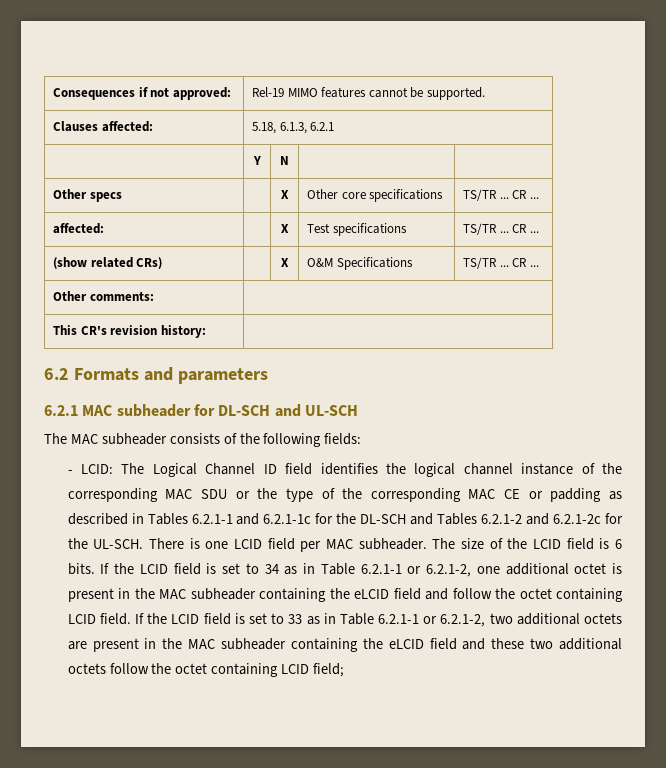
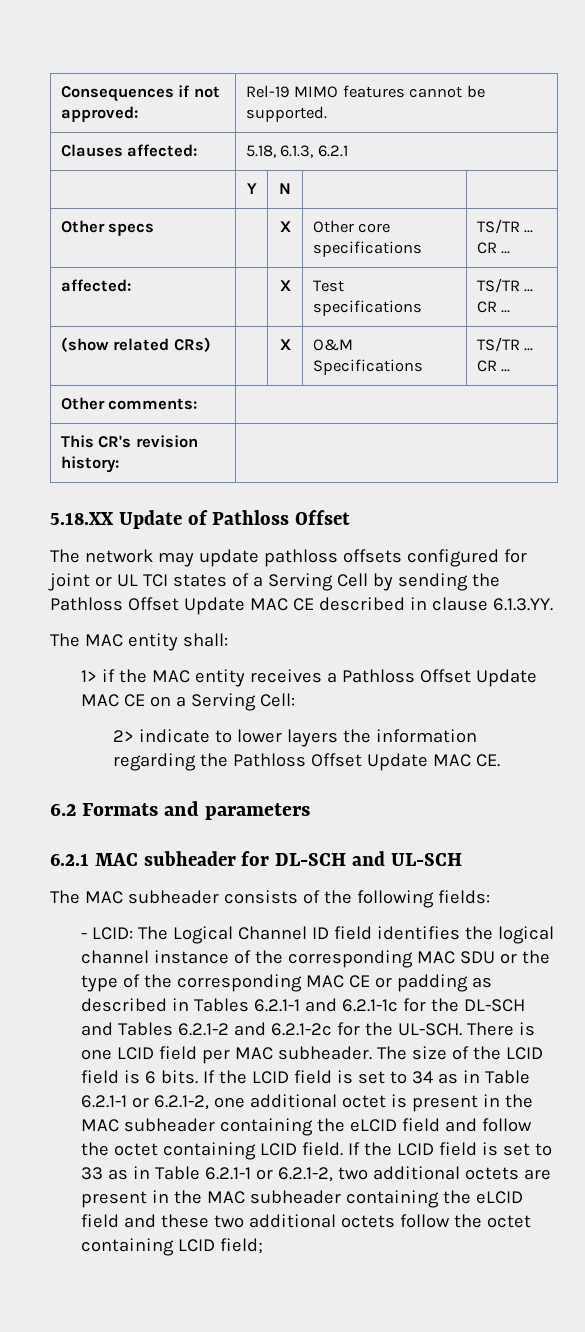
(206, 331) none -> [50,510,351,529] [50,549,527,567] [48,573,500,591] [50,597,553,615] [50,633,228,651] [81,669,538,687] [81,693,296,711] [112,729,477,747] [112,753,500,771] // 5.18.XX Update of Pathloss Offset // The network may update pathloss offsets configured for joint or UL TCI states of a Serving Cell by sending the Pathloss Offset Update MAC CE described in clause 6.1.3.YY. // The MAC entity shall: // 1> if the MAC entity receives a Pathloss Offset Update MAC CE on a Serving Cell: // 2> indicate to lower layers the information regarding the Pathloss Offset Update MAC CE.

